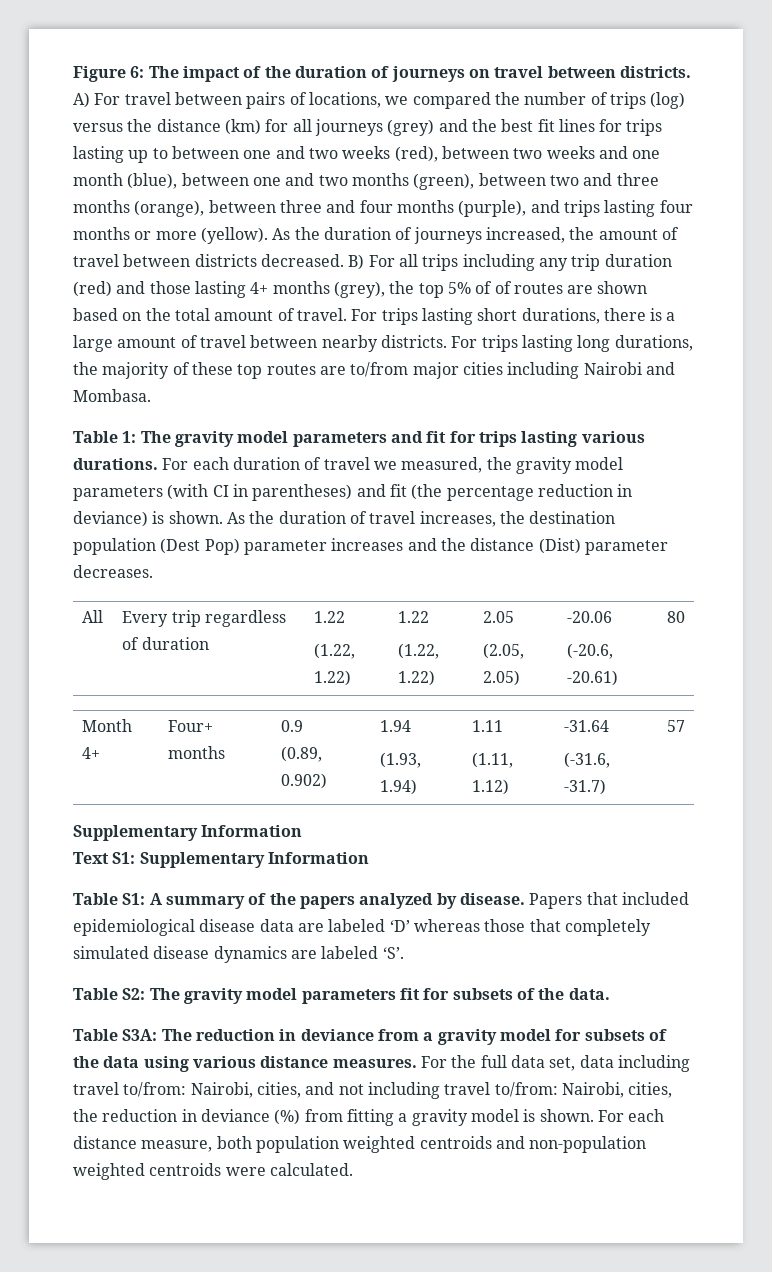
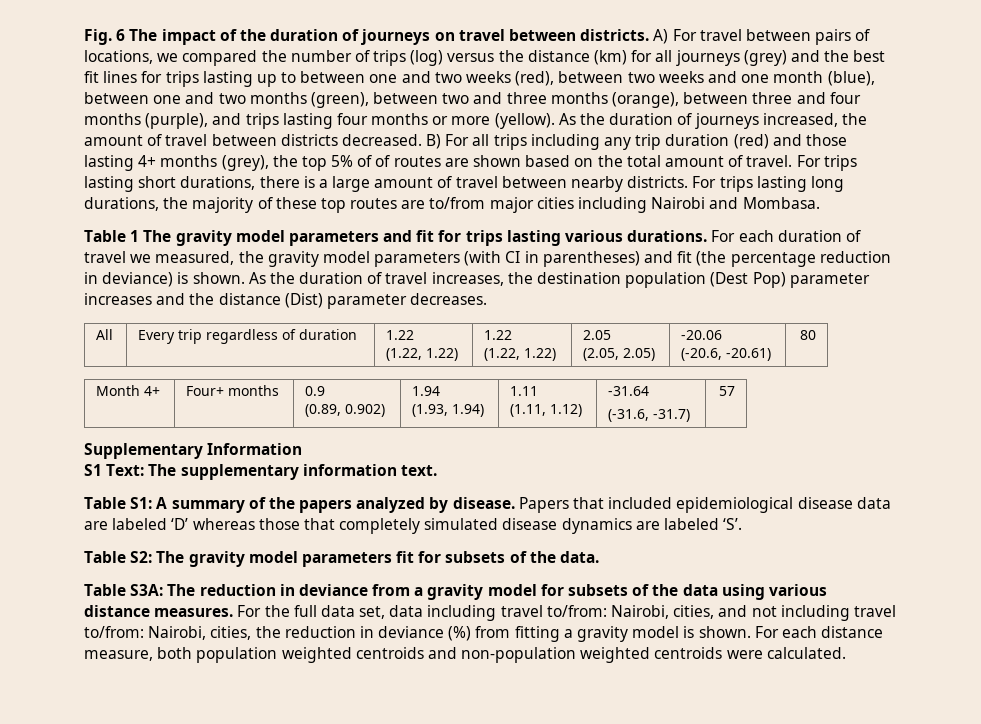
[73,66,145,82] Figure 6: -> [84,29,126,45] Fig. 6
[122,431,137,443] 1: -> [130,230,140,242] 1
[73,852,369,868] Text S1: Supplementary Information -> [84,464,437,480] S1 Text: The supplementary information text.

